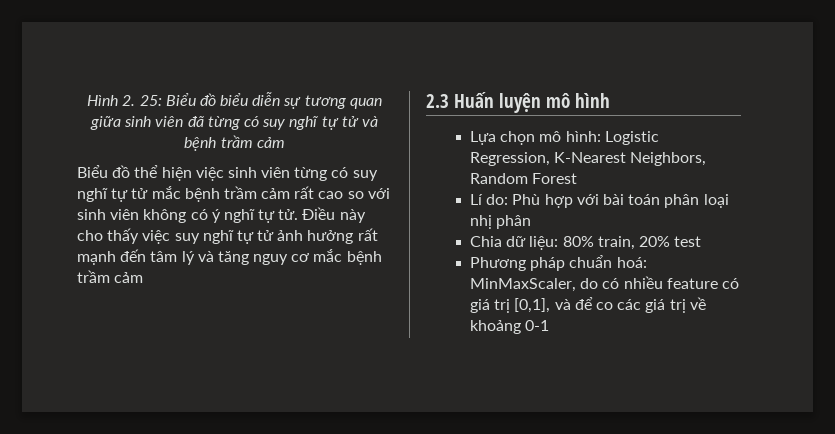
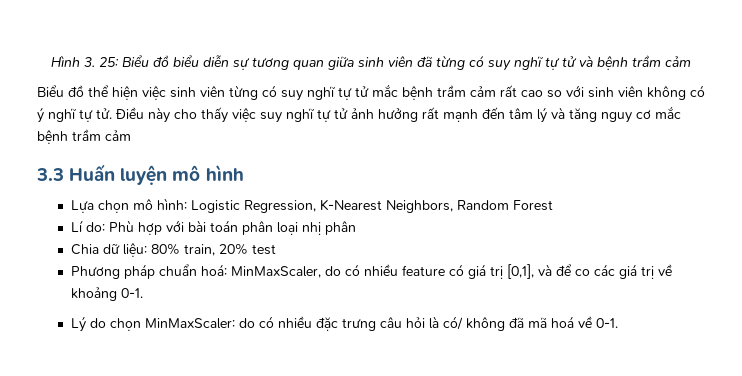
[122,95,136,106] 2. -> [84,57,95,67] 3.
[426,94,449,108] 2.3 -> [36,168,64,181] 3.3
[525,320,550,331] 0-1 -> [120,288,143,298] [70,316,618,332] 0-1. // Lý do chọn MinMaxScaler: do có nhiều đặc trưng câu hỏi là có/ không đã mã hoá về 0-1.

